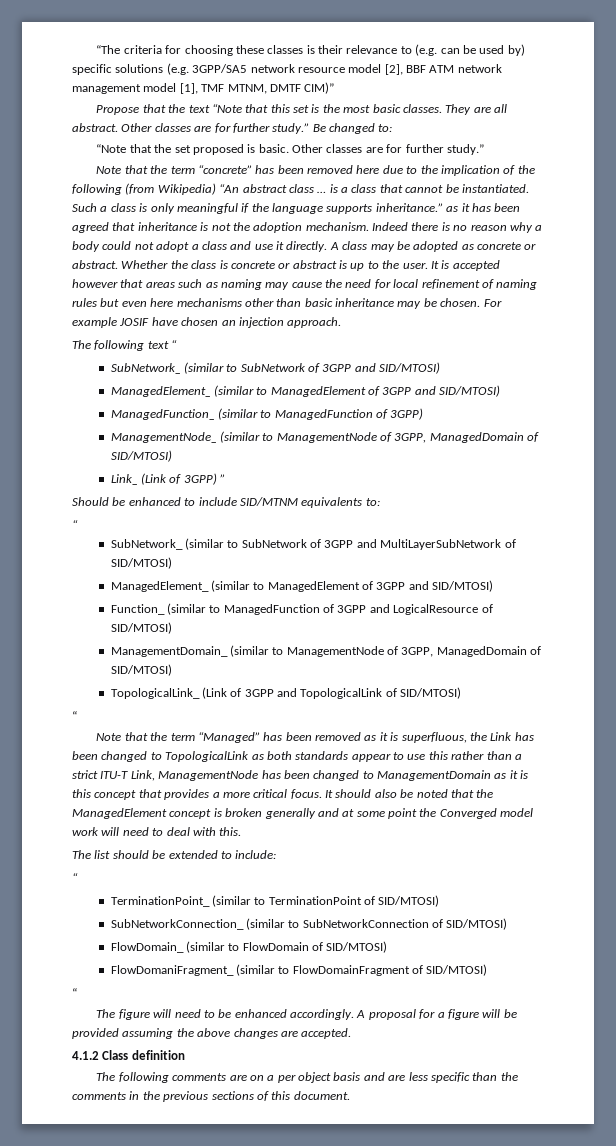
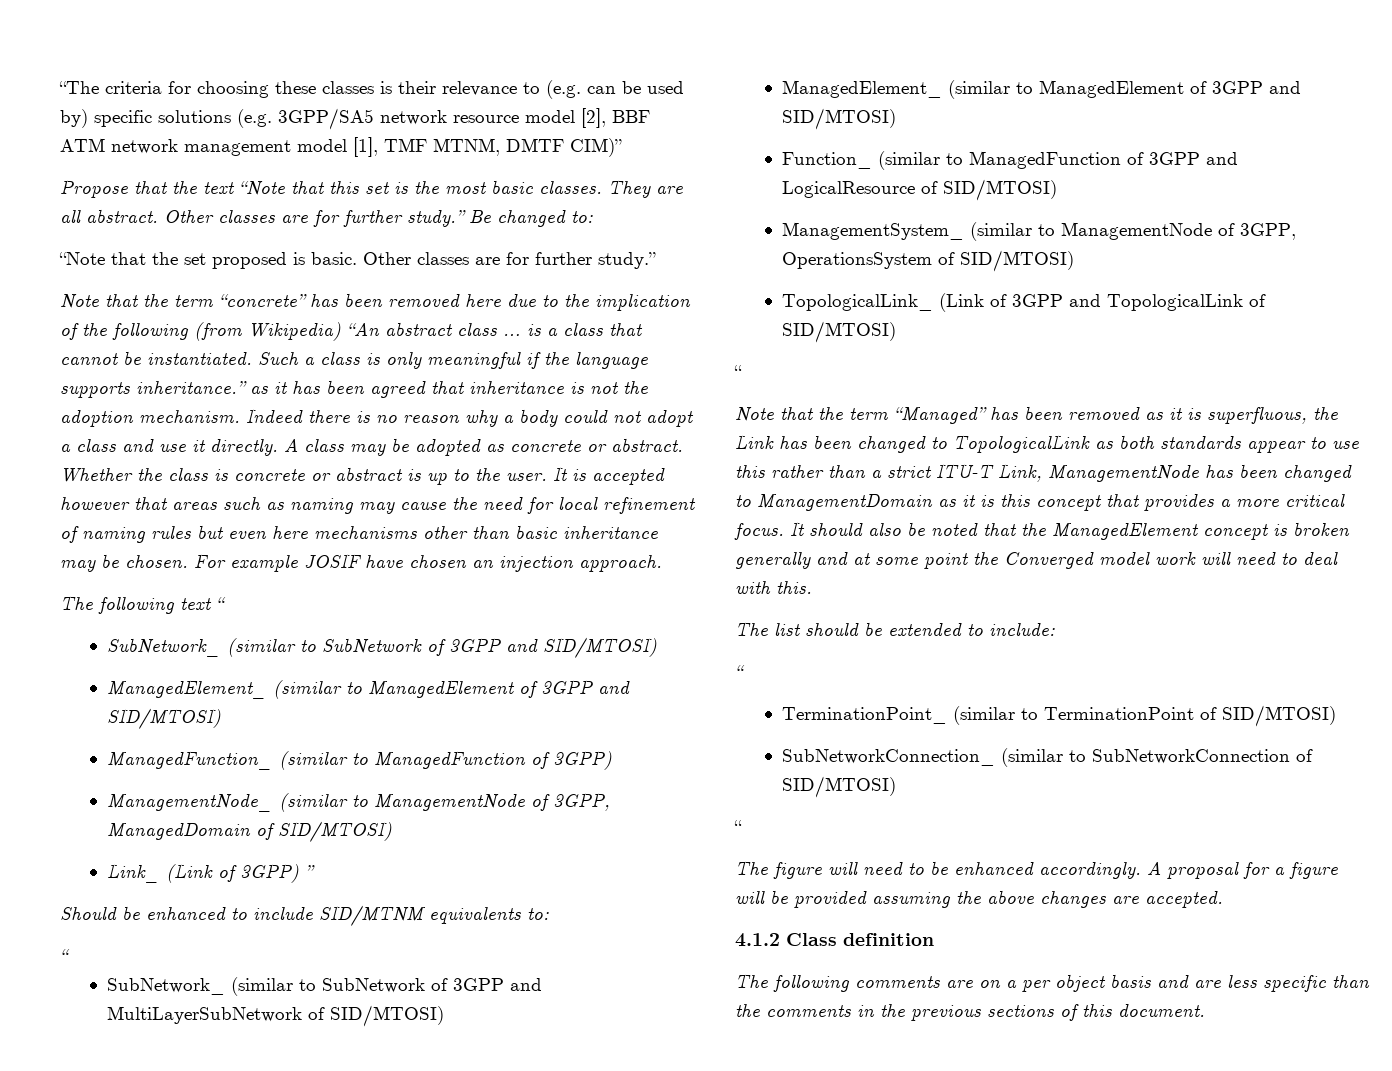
[110,645,527,657] ManagementDomain_ (similar to ManagementNode of 3GPP, ManagedDomain -> [781,222,1296,241] [781,252,932,269] ManagementSystem_ (similar to ManagementNode of 3GPP, OperationsSystem
[110,941,388,953] [110,964,488,976] // FlowDomain_ (similar to FlowDomain of SID/MTOSI) // FlowDomaniFragment_ (similar to FlowDomainFragment of SID/MTOSI) -> (896, 787) none

